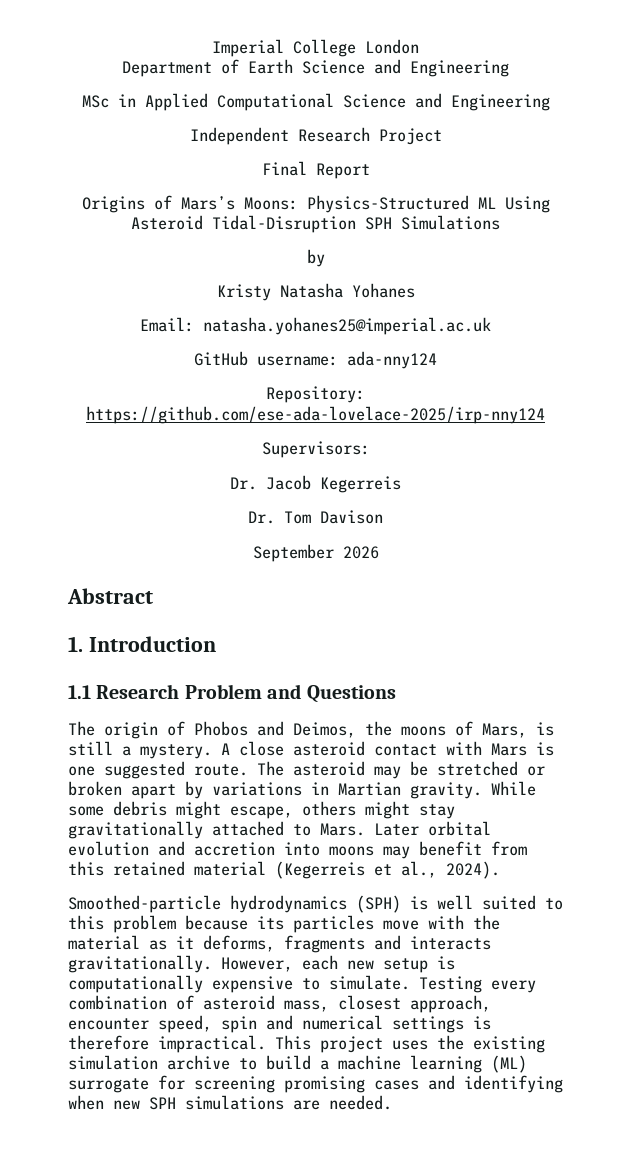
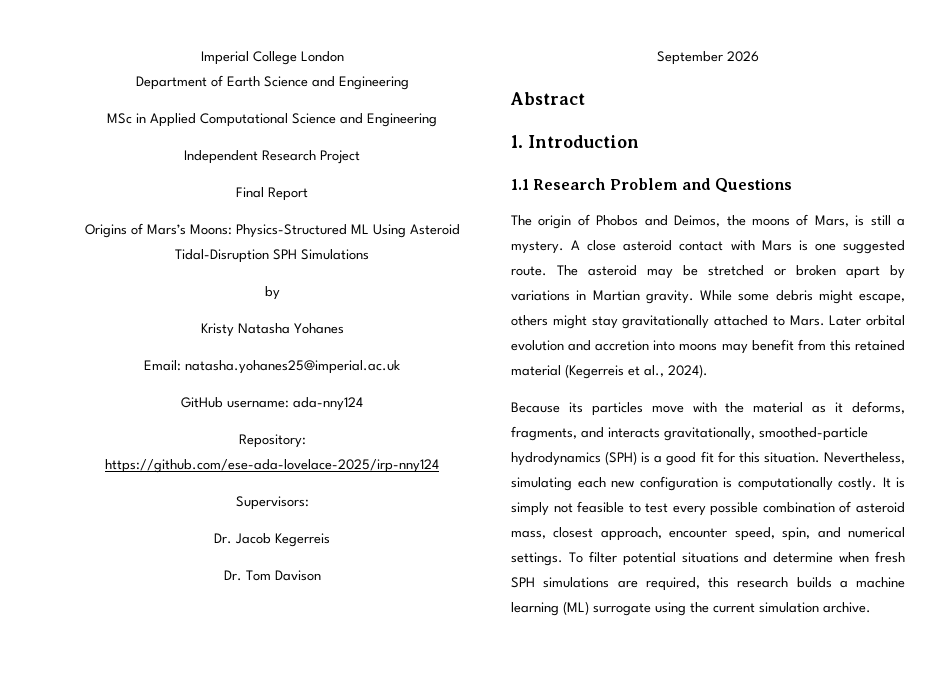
[68,895,563,913] [68,915,248,933] Smoothed-particle hydrodynamics (SPH) is well suited to this problem because -> [511,402,560,413] Because
[284,935,365,953] fragments -> [511,426,577,441] fragments,
[68,955,293,973] gravitationally. However, -> [664,427,868,441] [511,451,905,466] [511,477,572,491] gravitationally, smoothed-particle hydrodynamics (SPH) is a good fit for this situation. Nevertheless, simulating
[383,958,428,973] setup -> [639,476,718,491] configuration
[212,975,536,993] expensive to simulate. Testing every -> [838,477,905,491] [511,501,759,516] costly. It is simply not feasible to test every possible
[221,1016,257,1033] spin -> [782,527,811,541] spin,
[392,1016,491,1033] [68,1035,545,1053] [68,1055,311,1070] settings is therefore impractical. This project uses the existing simulation archive to build -> [511,551,905,566] [511,577,832,591] settings. To filter potential situations and determine when fresh SPH simulations are required, this research builds
[158,1075,563,1093] [68,1095,392,1110] for screening promising cases and identifying when new SPH simulations are needed. -> [655,602,871,616] using the current simulation archive.

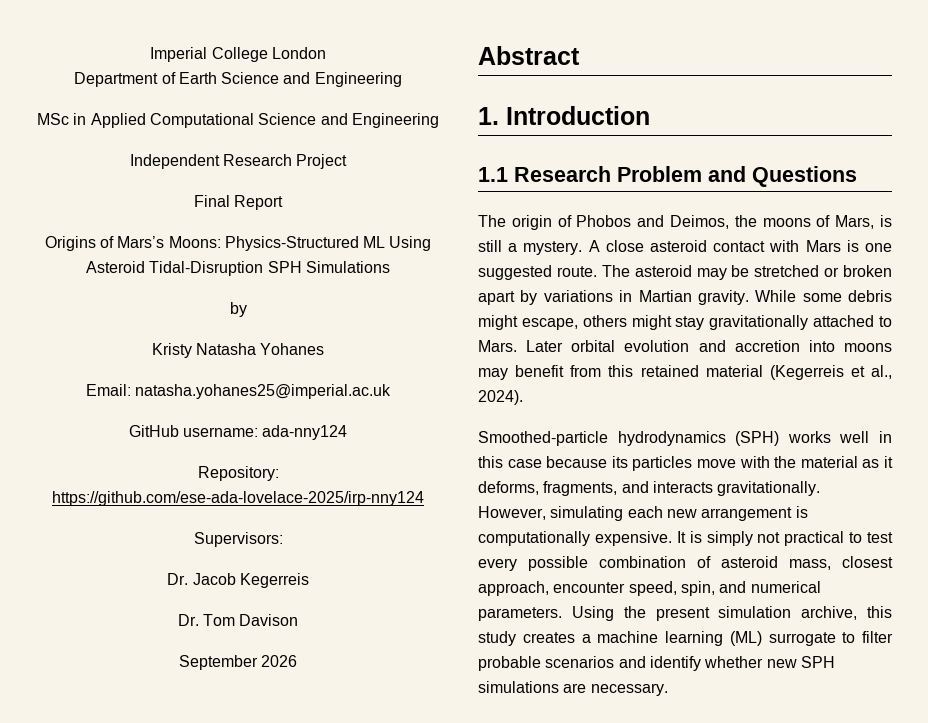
[511,402,560,413] Because -> [478,431,892,446] [478,456,608,468] Smoothed-particle hydrodynamics (SPH) works well in this case because
[664,427,868,441] [511,451,905,466] gravitationally, smoothed-particle hydrodynamics (SPH) is a good fit for this situation. Nevertheless, -> [717,481,821,496] [478,506,546,520] gravitationally. However,
[639,476,718,491] configuration -> [701,507,793,521] arrangement
[838,477,877,491] costly. -> [594,531,672,546] expensive.
[577,501,625,513] feasible -> [784,531,845,546] practical
[511,551,905,566] [511,577,832,591] settings. To filter potential situations and determine when fresh SPH simulations are required, this research builds -> [478,606,892,621] [478,631,575,646] parameters. Using the present simulation archive, this study creates
[655,602,871,616] using the current simulation archive. -> [842,631,893,643] [478,656,835,671] [478,681,668,696] to filter probable scenarios and identify whether new SPH simulations are necessary.

